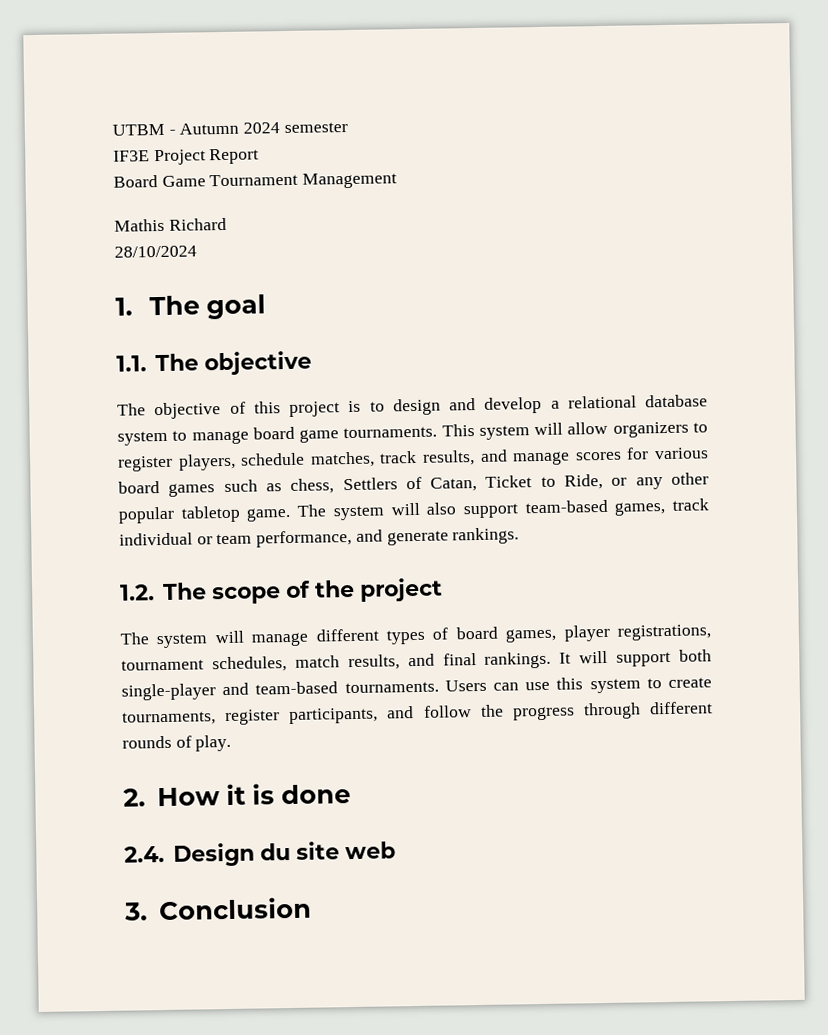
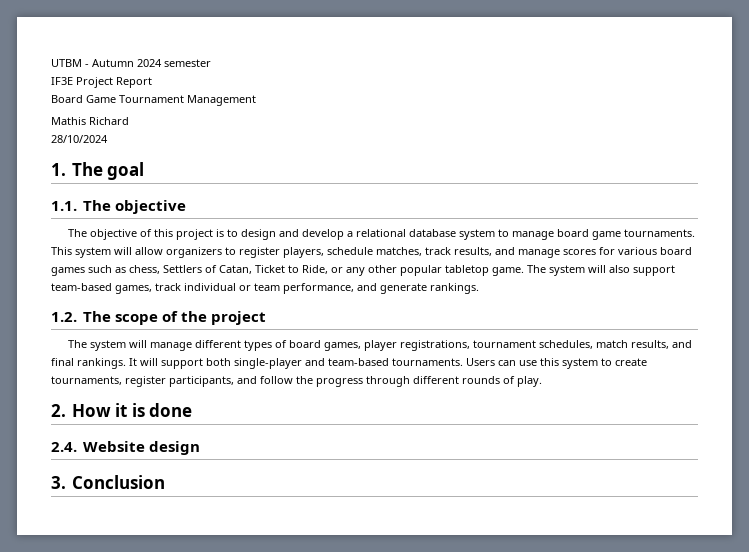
[172,841,396,867] Design du site web -> [82,441,200,455] Website design

